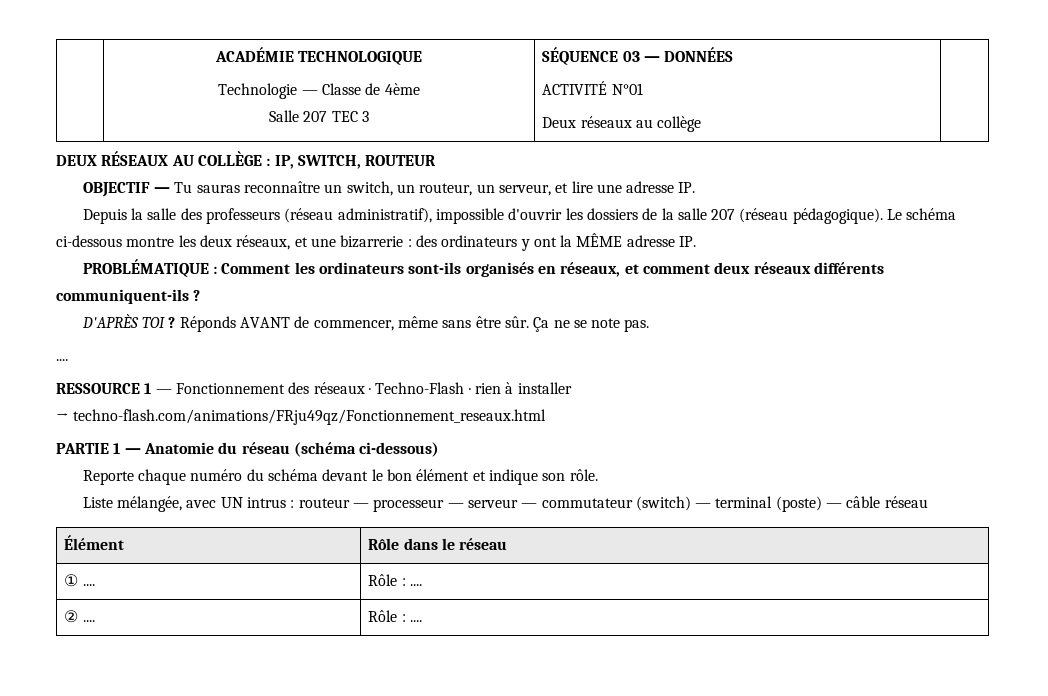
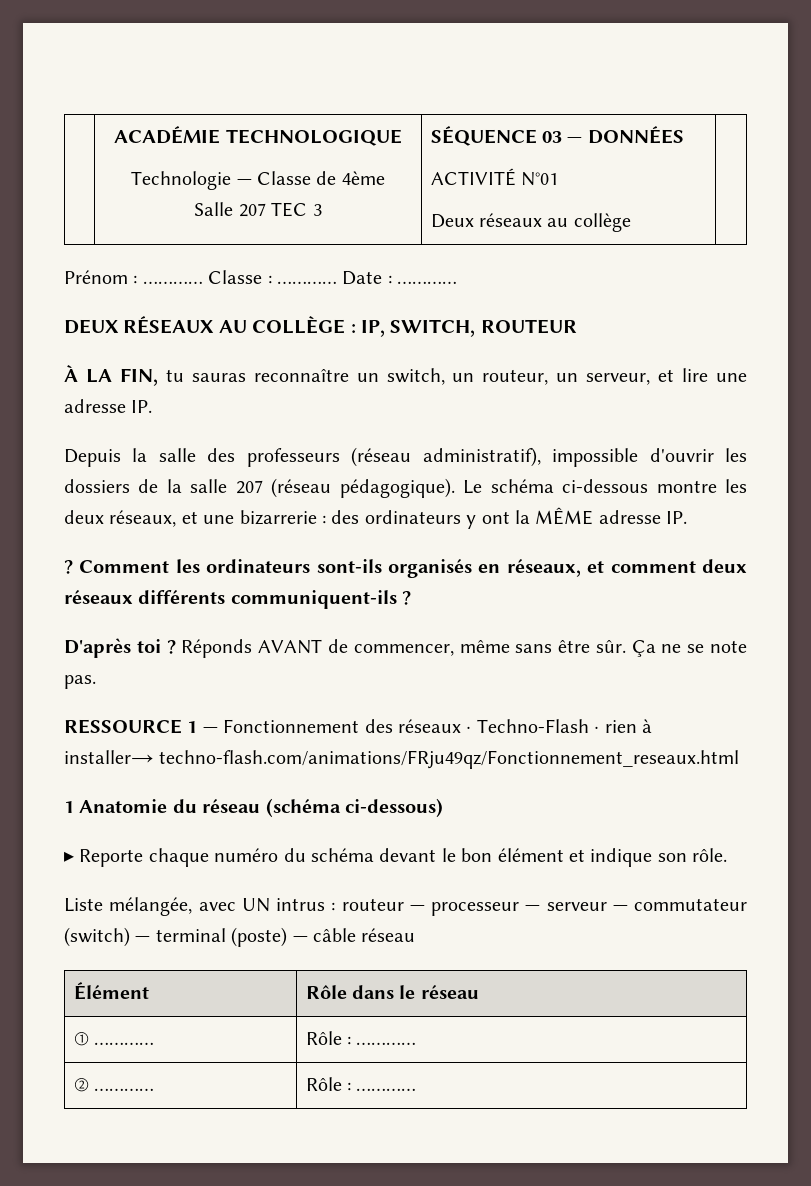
(702, 124) none -> [64,270,458,285] // Prénom : ………… Classe : ………… Date : …………
[82,182,193,197] OBJECTIF — Tu -> [64,365,184,386] À LA FIN, tu
[82,259,218,277] PROBLÉMATIQUE : -> [64,560,73,574] ?
[81,314,166,328] D'APRÈS TOI -> [64,638,161,658] D'après toi
[56,359,68,361] // .... -> (96, 682) none
[517,382,572,394] [56,413,69,421] installer // → -> [64,750,154,764] installer→
[56,443,141,454] PARTIE 1 — -> [64,801,74,813] 1
(440, 449) none -> [64,851,74,862] ▸
[82,584,95,586] [368,574,423,586] .... | Rôle : .... -> [93,1042,154,1045] [305,1031,417,1045] ………… | Rôle : …………
[82,620,95,622] [368,610,423,622] .... | Rôle : .... -> [93,1088,154,1091] [305,1077,417,1091] ………… | Rôle : …………

